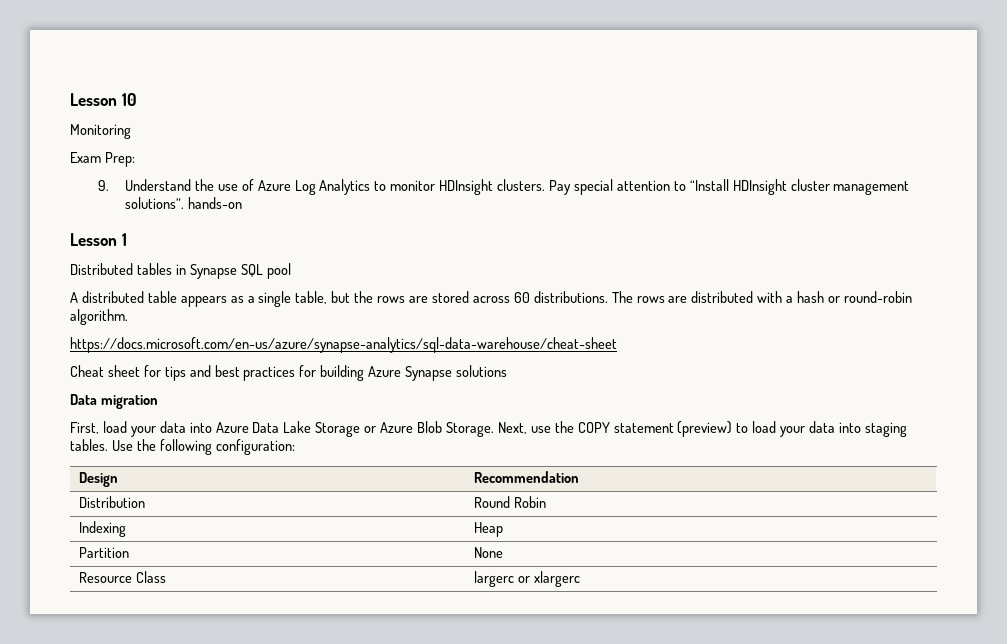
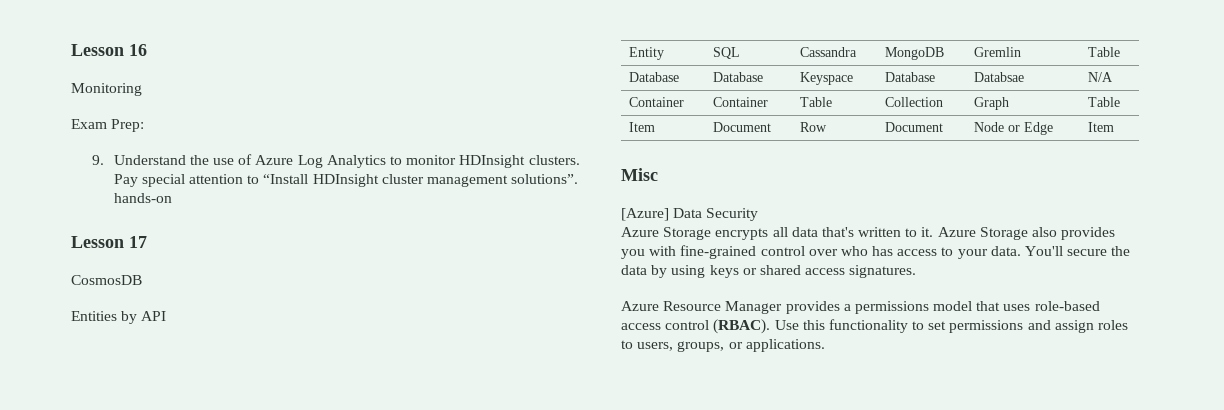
[70,93,137,106] Lesson 10 -> [71,44,147,56] Lesson 16
[121,233,127,246] [70,263,291,279] [70,291,912,307] [70,309,128,325] [70,337,617,353] [70,365,508,381] [70,394,158,409] [70,421,907,437] [70,439,295,455] [78,472,118,487] [473,471,579,483] [78,496,145,508] [473,496,546,508] [78,521,126,537] [473,522,503,537] [78,547,129,558] [473,547,503,558] [78,571,166,583] [473,571,580,587] 1 // Distributed tables in Synapse SQL pool // A distributed table appears as a single table, but the rows are stored across 60 distributions. The rows are distributed with a hash or round-robin algorithm. // https://docs.microsoft.com/en-us/azure/synapse-analytics/sql-data-warehouse/cheat-sheet // Cheat sheet for tips and best practices for building Azure Synapse solutions // Data migration // First, load your data into Azure Data Lake Storage or Azure Blob Storage. Next, use the COPY statement (preview) to load your data into staging tables. Use the following configuration: // Design | Recommendation // Distribution | Round Robin // Indexing | Heap // Partition | None // Resource Class | largerc or xlargerc -> [129,236,147,248] [71,275,142,285] [71,311,167,324] [628,47,664,60] [712,47,740,59] [799,47,857,57] [884,47,944,60] [973,47,1021,57] [1087,47,1120,57] [628,72,679,82] [712,72,763,82] [799,72,853,85] [884,72,935,82] [973,72,1024,82] [1087,72,1113,82] [628,97,684,107] [712,97,768,107] [799,97,832,107] [884,97,943,107] [973,97,1009,110] [1087,97,1120,107] [628,122,655,132] [712,122,771,132] [799,122,827,132] [884,122,943,132] [973,122,1053,135] [1087,122,1114,132] [621,168,658,181] [621,208,759,221] [621,227,1116,240] [621,245,1131,259] [621,265,917,278] [621,301,1100,314] [621,319,1129,334] [621,339,825,352] 17 // CosmosDB // Entities by API // Entity | SQL | Cassandra | MongoDB | Gremlin | Table // Database | Database | Keyspace | Database | Databsae | N/A // Container | Container | Table | Collection | Graph | Table // Item | Document | Row | Document | Node or Edge | Item // Misc // [Azure] Data Security // Azure Storage encrypts all data that's written to it. Azure Storage also provides you with fine-grained control over who has access to your data. You'll secure the data by using keys or shared access signatures. // Azure Resource Manager provides a permissions model that uses role-based access control (RBAC). Use this functionality to set permissions and assign roles to users, groups, or applications.

